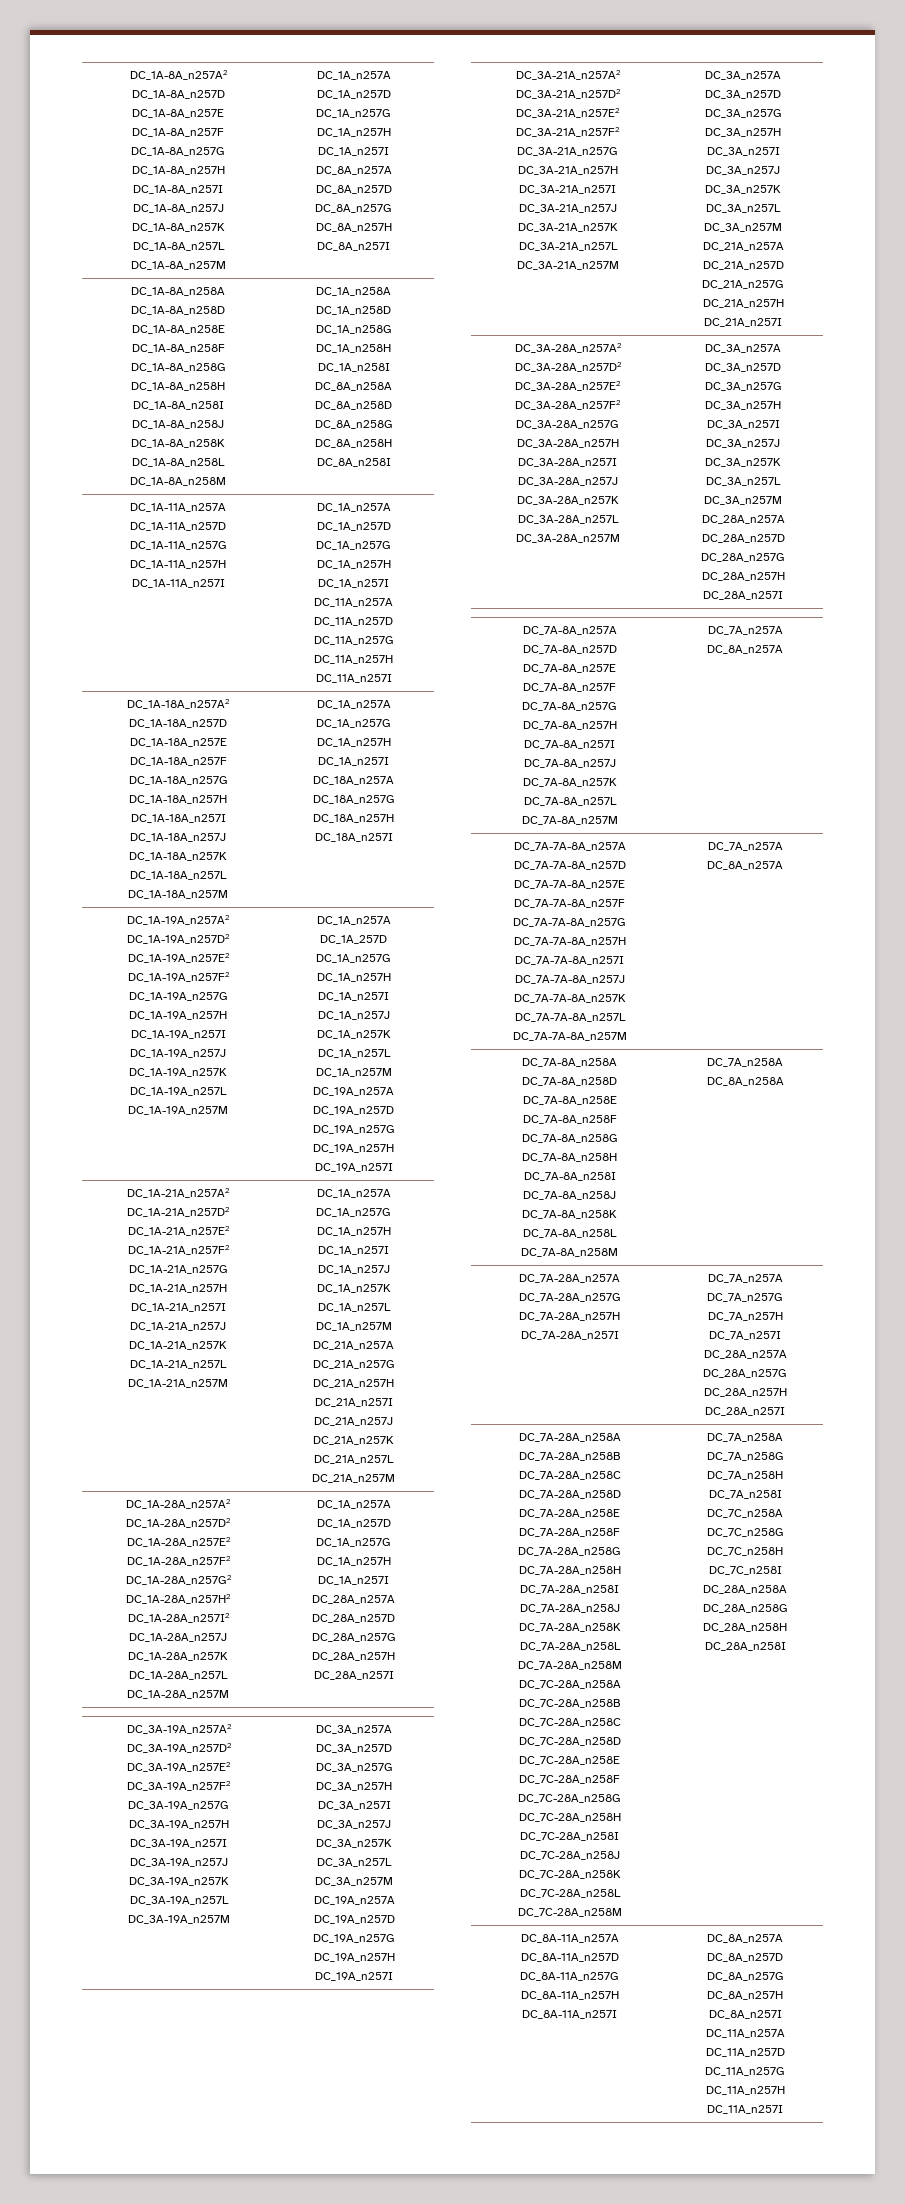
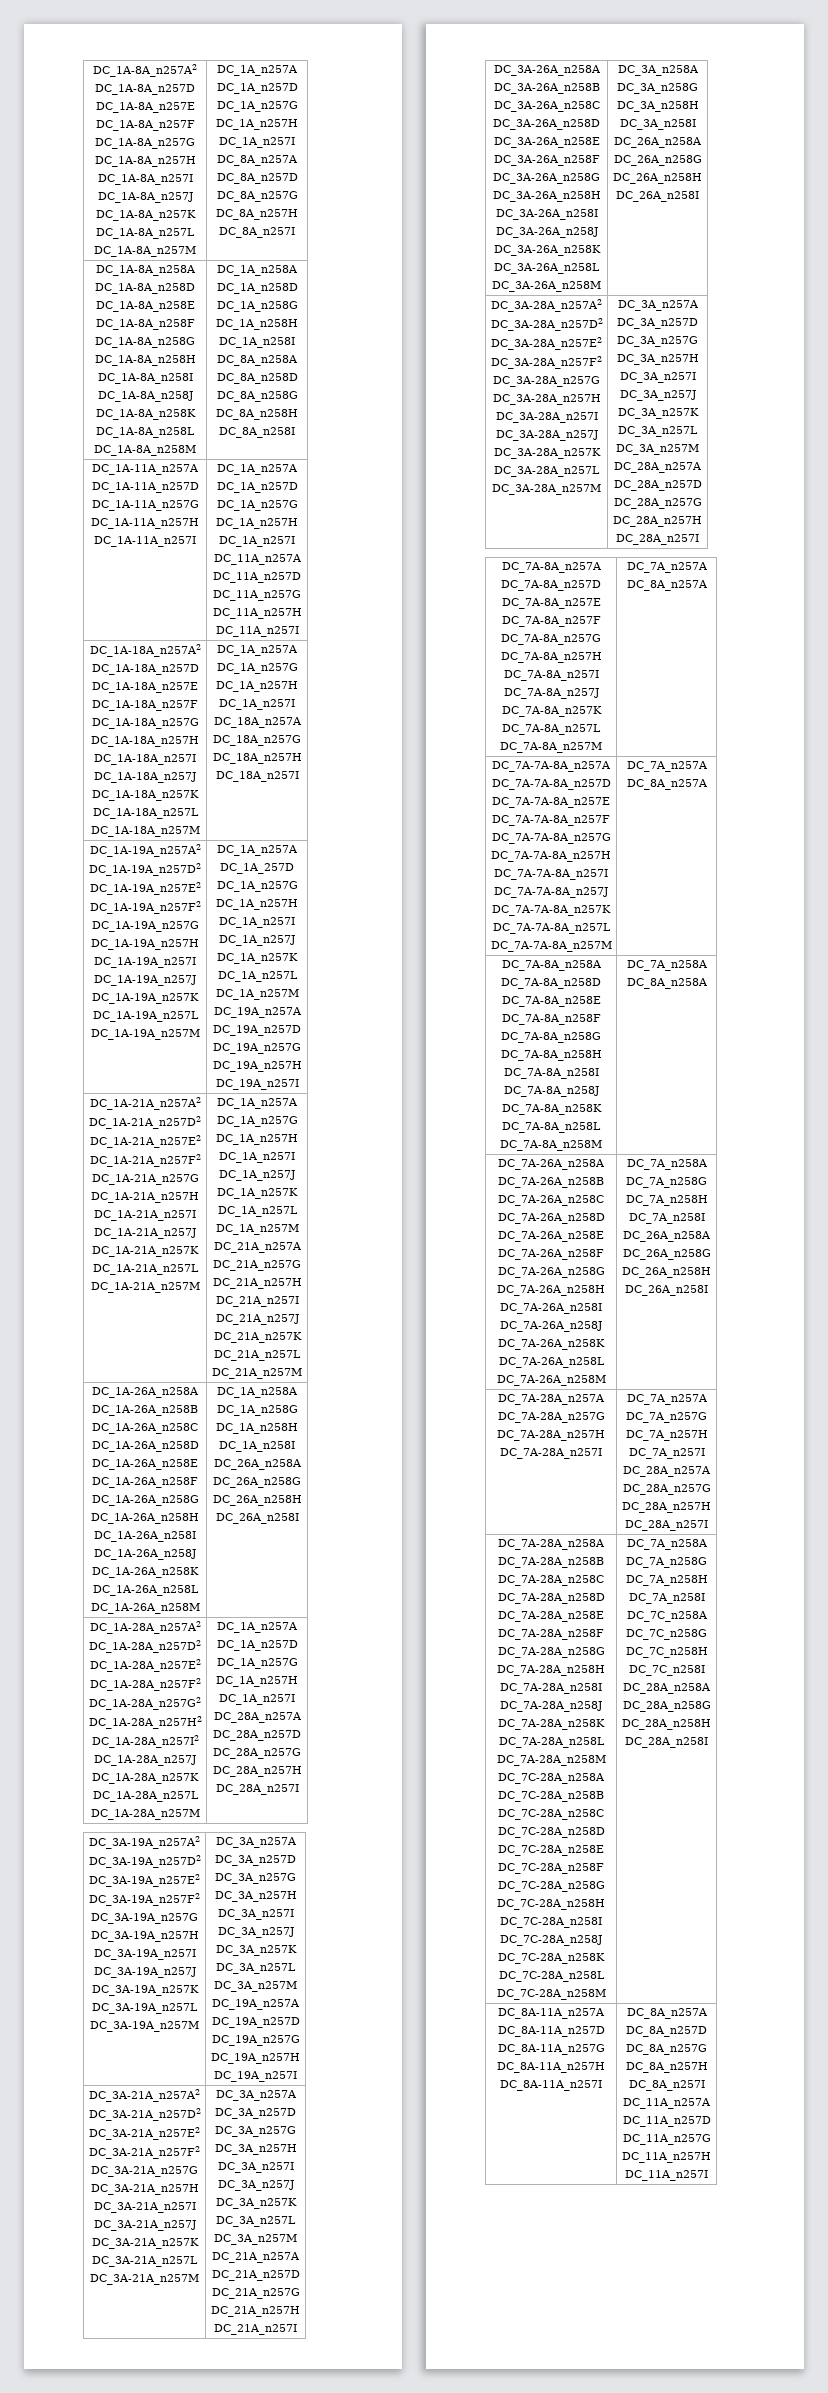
(395, 1478) none -> [92,1387,199,1398] [92,1405,198,1416] [92,1423,198,1434] [91,1441,199,1452] [92,1459,198,1470] [92,1477,198,1488] [91,1495,199,1506] [91,1513,199,1524] [94,1531,196,1542] [94,1549,196,1560] [92,1567,199,1578] [92,1585,199,1596] [90,1603,200,1614] [217,1387,298,1398] [216,1405,298,1416] [216,1423,298,1434] [219,1441,295,1452] [213,1459,302,1470] [213,1477,301,1488] [212,1495,302,1506] [215,1513,299,1524] // DC_1A-26A_n258A // DC_1A-26A_n258B // DC_1A-26A_n258C // DC_1A-26A_n258D // DC_1A-26A_n258E // DC_1A-26A_n258F // DC_1A-26A_n258G // DC_1A-26A_n258H // DC_1A-26A_n258I // DC_1A-26A_n258J // DC_1A-26A_n258K // DC_1A-26A_n258L // DC_1A-26A_n258M | DC_1A_n258A // DC_1A_n258G // DC_1A_n258H // DC_1A_n258I // DC_26A_n258A // DC_26A_n258G // DC_26A_n258H // DC_26A_n258I
(782, 322) none -> [493,65,601,76] [493,83,600,94] [493,101,600,112] [493,119,600,130] [493,137,600,148] [493,155,600,166] [493,173,600,184] [492,191,601,202] [495,209,598,220] [495,227,598,238] [493,245,601,256] [494,263,600,274] [492,281,601,292] [617,65,699,76] [617,83,698,94] [616,101,699,112] [619,119,696,130] [614,137,702,148] [613,155,702,166] [613,173,702,184] [616,191,699,202] // DC_3A-26A_n258A // DC_3A-26A_n258B // DC_3A-26A_n258C // DC_3A-26A_n258D // DC_3A-26A_n258E // DC_3A-26A_n258F // DC_3A-26A_n258G // DC_3A-26A_n258H // DC_3A-26A_n258I // DC_3A-26A_n258J // DC_3A-26A_n258K // DC_3A-26A_n258L // DC_3A-26A_n258M | DC_3A_n258A // DC_3A_n258G // DC_3A_n258H // DC_3A_n258I // DC_26A_n258A // DC_26A_n258G // DC_26A_n258H // DC_26A_n258I
(784, 1081) none -> [498,1159,605,1170] [498,1177,604,1188] [498,1195,604,1206] [497,1213,605,1224] [498,1231,604,1242] [498,1249,604,1260] [497,1267,605,1278] [497,1285,605,1296] [500,1303,602,1314] [500,1321,602,1332] [498,1339,605,1350] [498,1357,605,1368] [496,1375,606,1386] [626,1159,708,1170] [626,1177,707,1188] [625,1195,708,1206] [628,1213,705,1224] [623,1231,711,1242] [622,1249,711,1260] [622,1267,711,1278] [625,1285,708,1296] // DC_7A-26A_n258A // DC_7A-26A_n258B // DC_7A-26A_n258C // DC_7A-26A_n258D // DC_7A-26A_n258E // DC_7A-26A_n258F // DC_7A-26A_n258G // DC_7A-26A_n258H // DC_7A-26A_n258I // DC_7A-26A_n258J // DC_7A-26A_n258K // DC_7A-26A_n258L // DC_7A-26A_n258M | DC_7A_n258A // DC_7A_n258G // DC_7A_n258H // DC_7A_n258I // DC_26A_n258A // DC_26A_n258G // DC_26A_n258H // DC_26A_n258I

